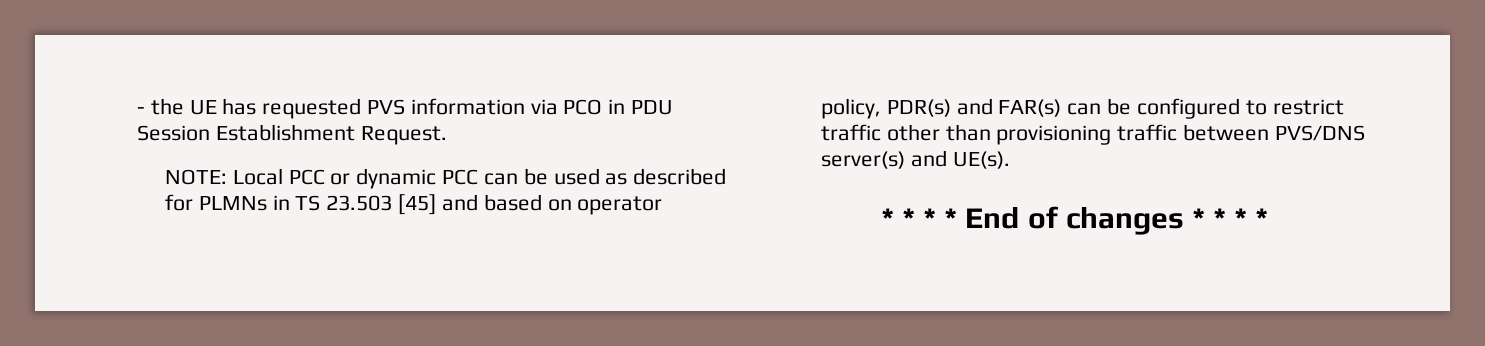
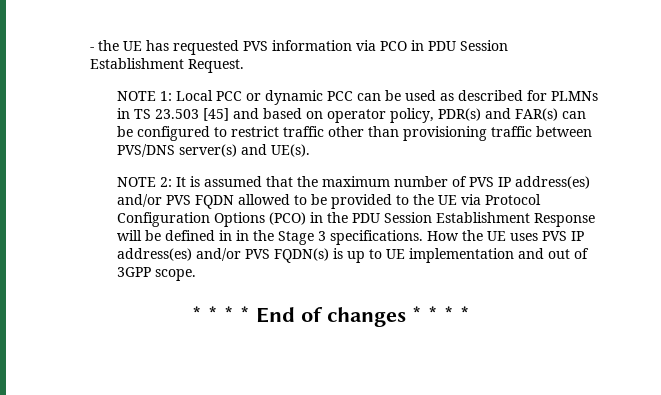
[165,169,228,185] NOTE: -> [117,91,173,101] NOTE 1:
(1010, 160) none -> [117,176,591,189] [117,194,542,209] [117,212,596,227] [117,230,585,245] [117,248,590,263] [117,267,197,281] // NOTE 2: It is assumed that the maximum number of PVS IP address(es) and/or PVS FQDN allowed to be provided to the UE via Protocol Configuration Options (PCO) in the PDU Session Establishment Response will be defined in in the Stage 3 specifications. How the UE uses PVS IP address(es) and/or PVS FQDN(s) is up to UE implementation and out of 3GPP scope.

